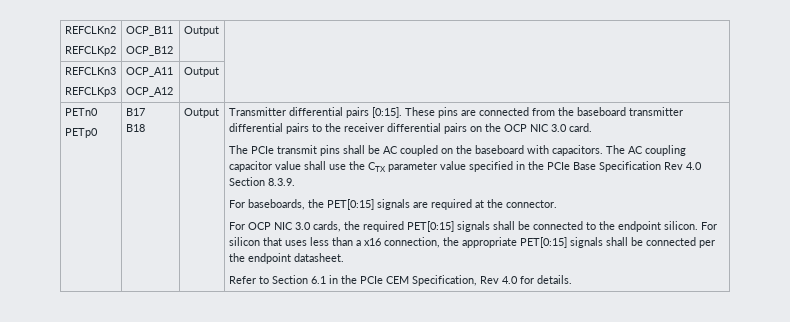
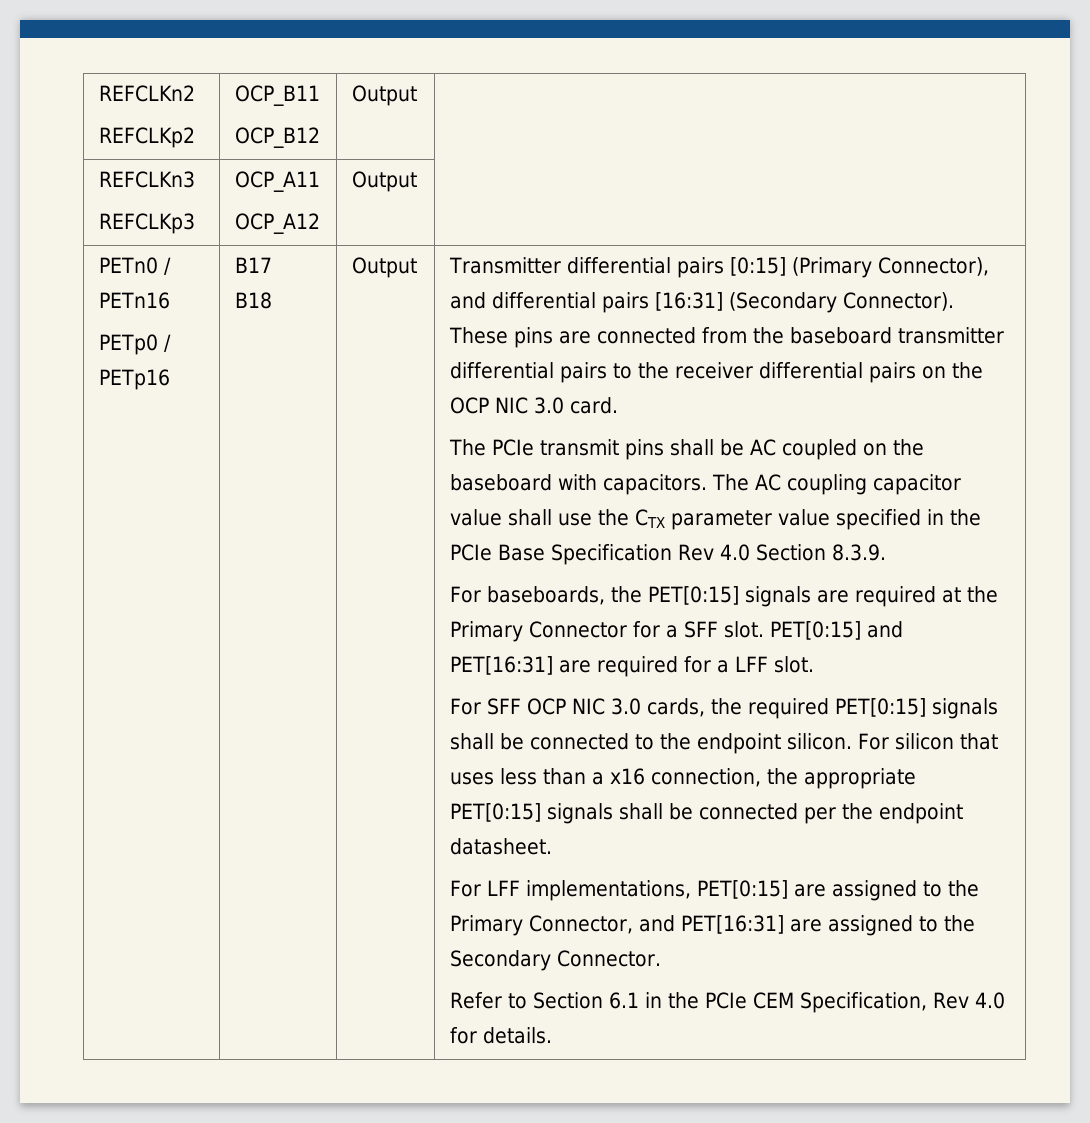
(98, 112) none -> [163,257,171,275] [98,292,170,309] / PETn16
(98, 133) none -> [163,334,171,352] [98,369,170,390] / PETp16
[371,107,402,118] [0:15]. -> [729,257,989,278] [449,292,954,313] [0:15] (Primary Connector), and differential pairs [16:31] (Secondary Connector).
[505,200,557,208] [228,222,245,230] connector. // For -> [449,621,903,642] [449,656,814,677] [449,698,521,715] Primary Connector for a SFF slot. PET[0:15] and PET[16:31] are required for a LFF slot. // For SFF
(344, 257) none -> [449,880,979,901] [449,915,975,936] [449,950,661,971] // For LFF implementations, PET[0:15] are assigned to the Primary Connector, and PET[16:31] are assigned to the Secondary Connector.

